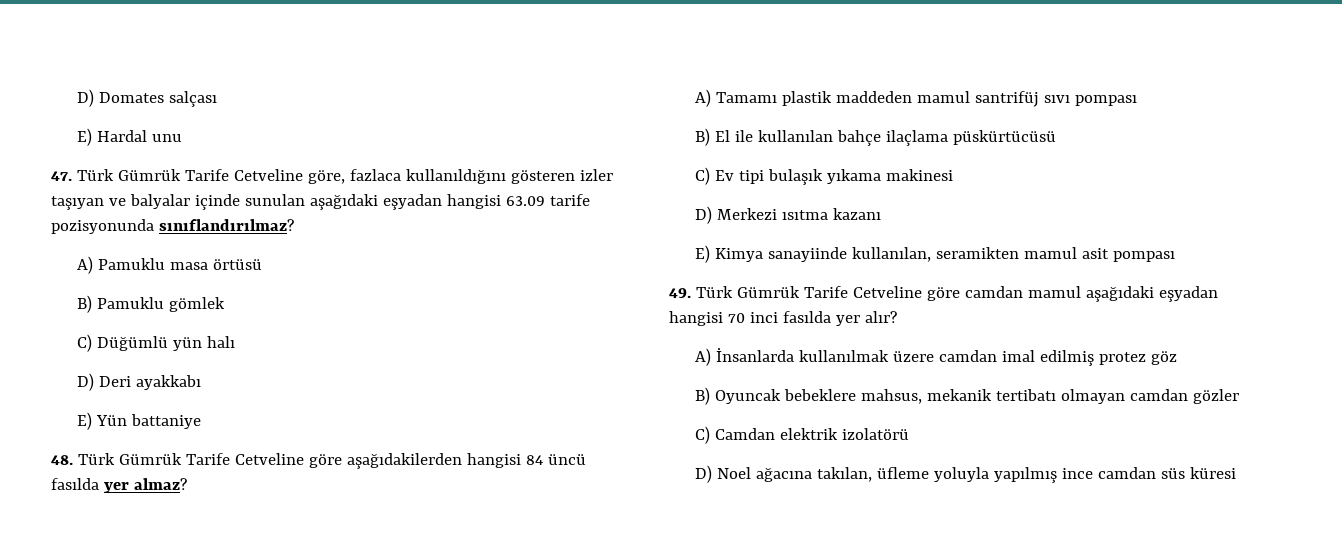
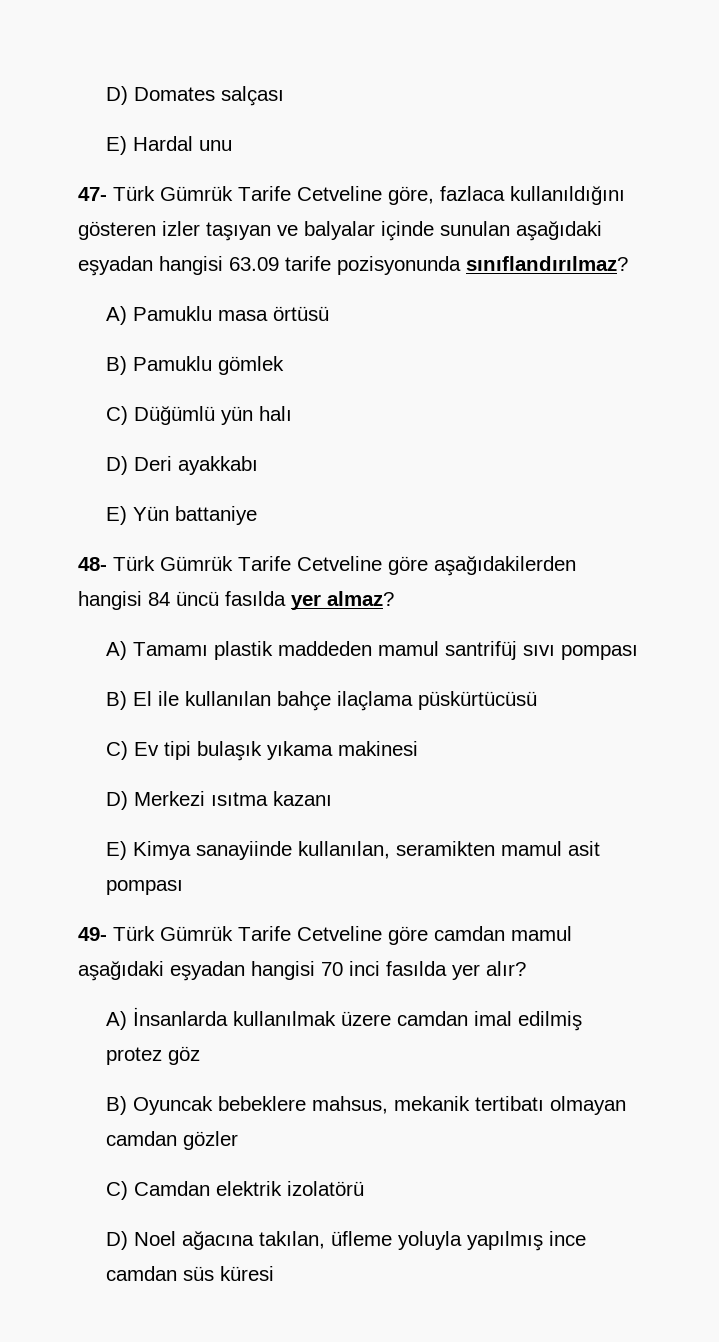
[51,171,72,181] 47. -> [78,187,107,201] 47-
[51,455,73,465] 48. -> [78,557,107,571] 48-
[669,288,691,298] 49. -> [78,927,107,941] 49-

